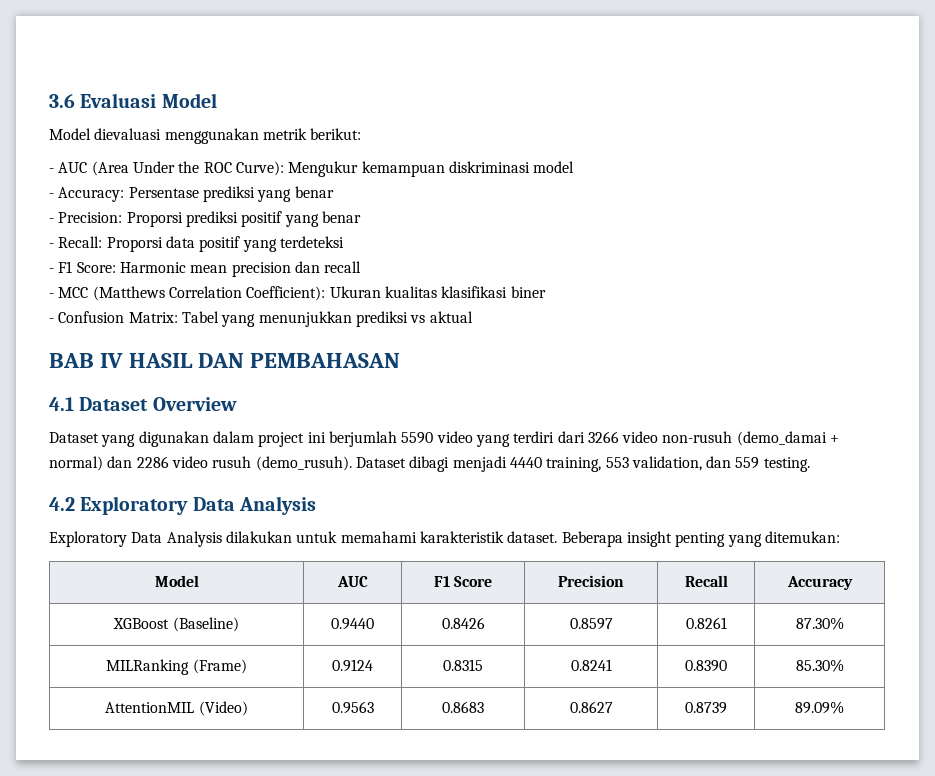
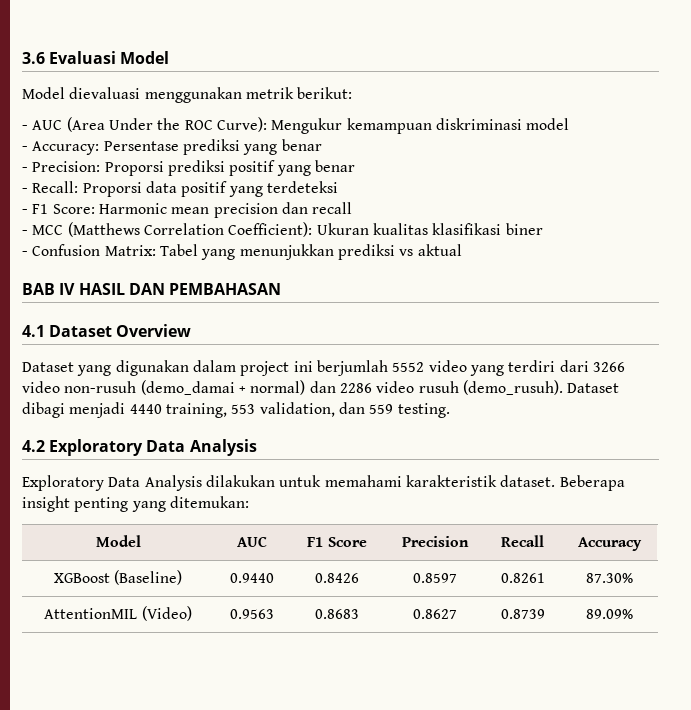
[401,432,434,444] 5590 -> [392,362,425,372] 5552
[106,659,247,675] [332,659,373,672] [443,659,483,671] [570,659,612,671] [685,660,727,672] [795,659,844,672] // MILRanking (Frame) | 0.9124 | 0.8315 | 0.8241 | 0.8390 | 85.30% -> (633, 578) none

